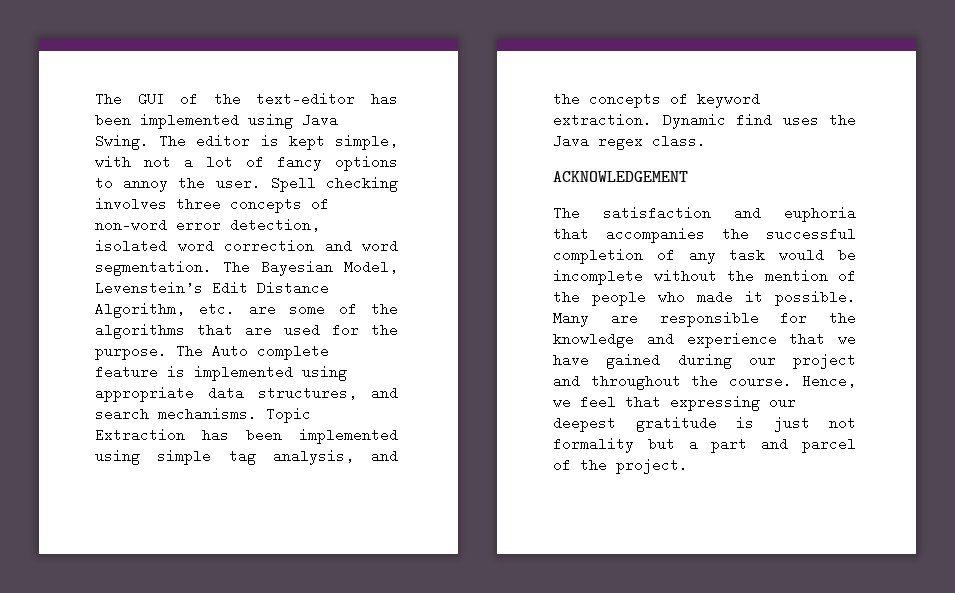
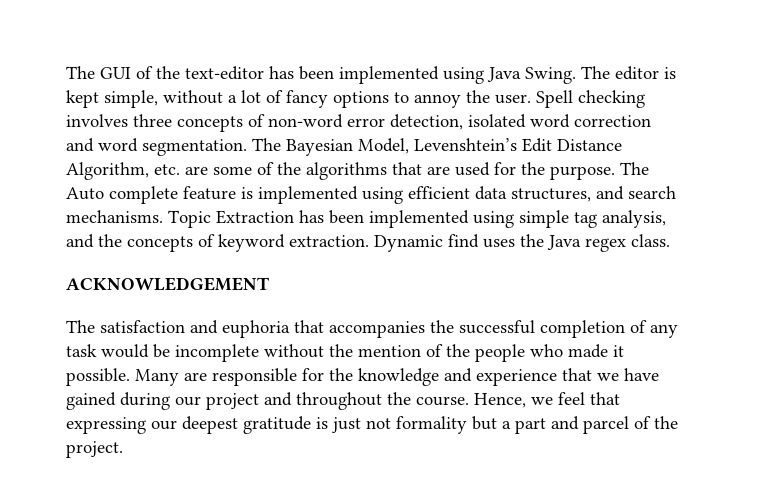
[95,156,171,167] with not -> [163,90,223,104] without
[95,281,203,295] Levenstein’s -> [414,138,517,151] Levenshtein’s
[95,386,194,402] appropriate -> [408,186,470,199] efficient

